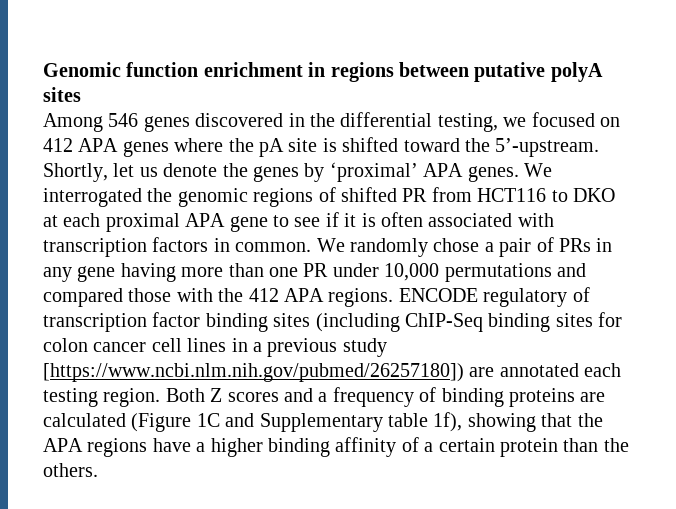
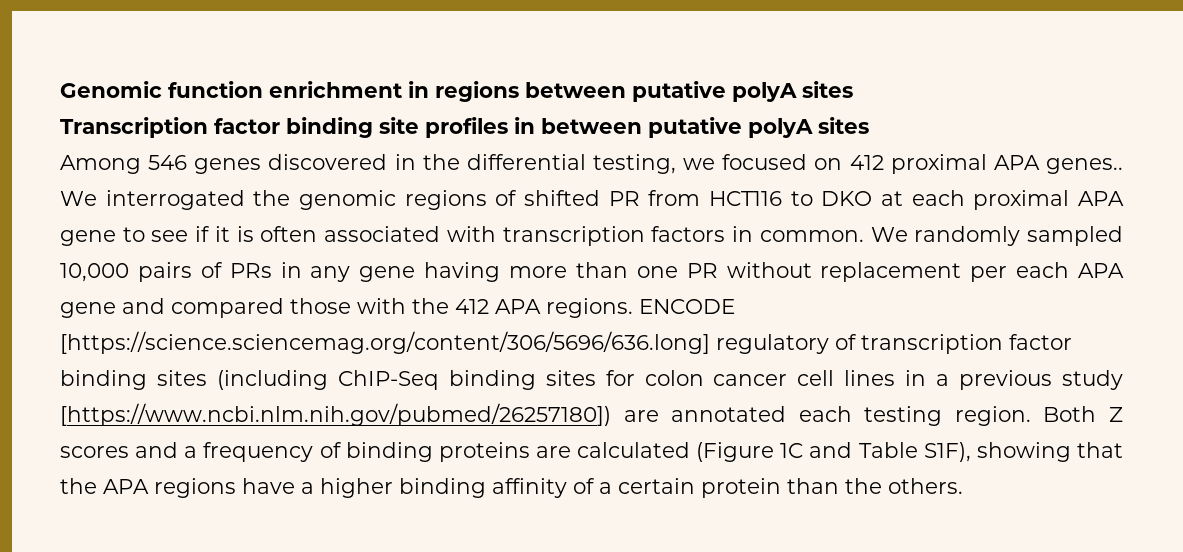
(81, 94) none -> [60,117,869,138] // Transcription factor binding site profiles in between putative polyA sites
[78,137,600,157] [43,162,519,182] APA genes where the pA site is shifted toward the 5’-upstream. Shortly, let us denote the genes by ‘proximal’ APA genes. -> [890,154,1123,174] proximal APA genes..
[433,238,532,257] chose a pair -> [1027,226,1123,246] [60,262,192,282] sampled 10,000 pairs
[332,263,552,282] under 10,000 permutations -> [726,262,1124,282] [60,302,116,318] without replacement per each APA gene
(478, 295) none -> [60,331,710,354] [https://science.sciencemag.org/content/306/5696/636.long]
[259,412,463,432] Supplementary table 1f), -> [858,442,971,462] Table S1F),

